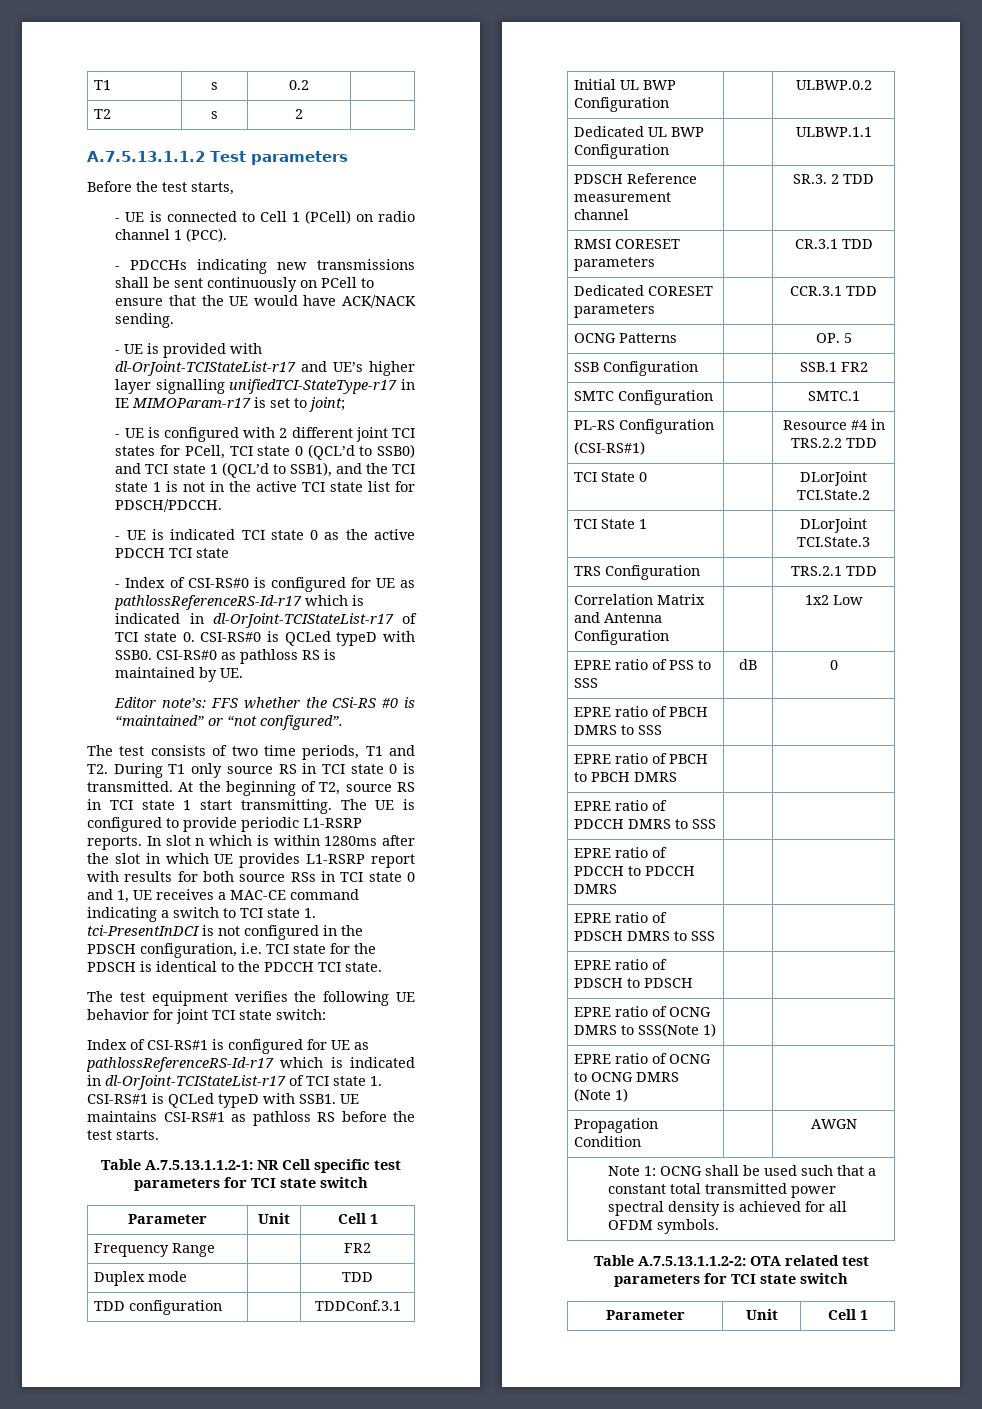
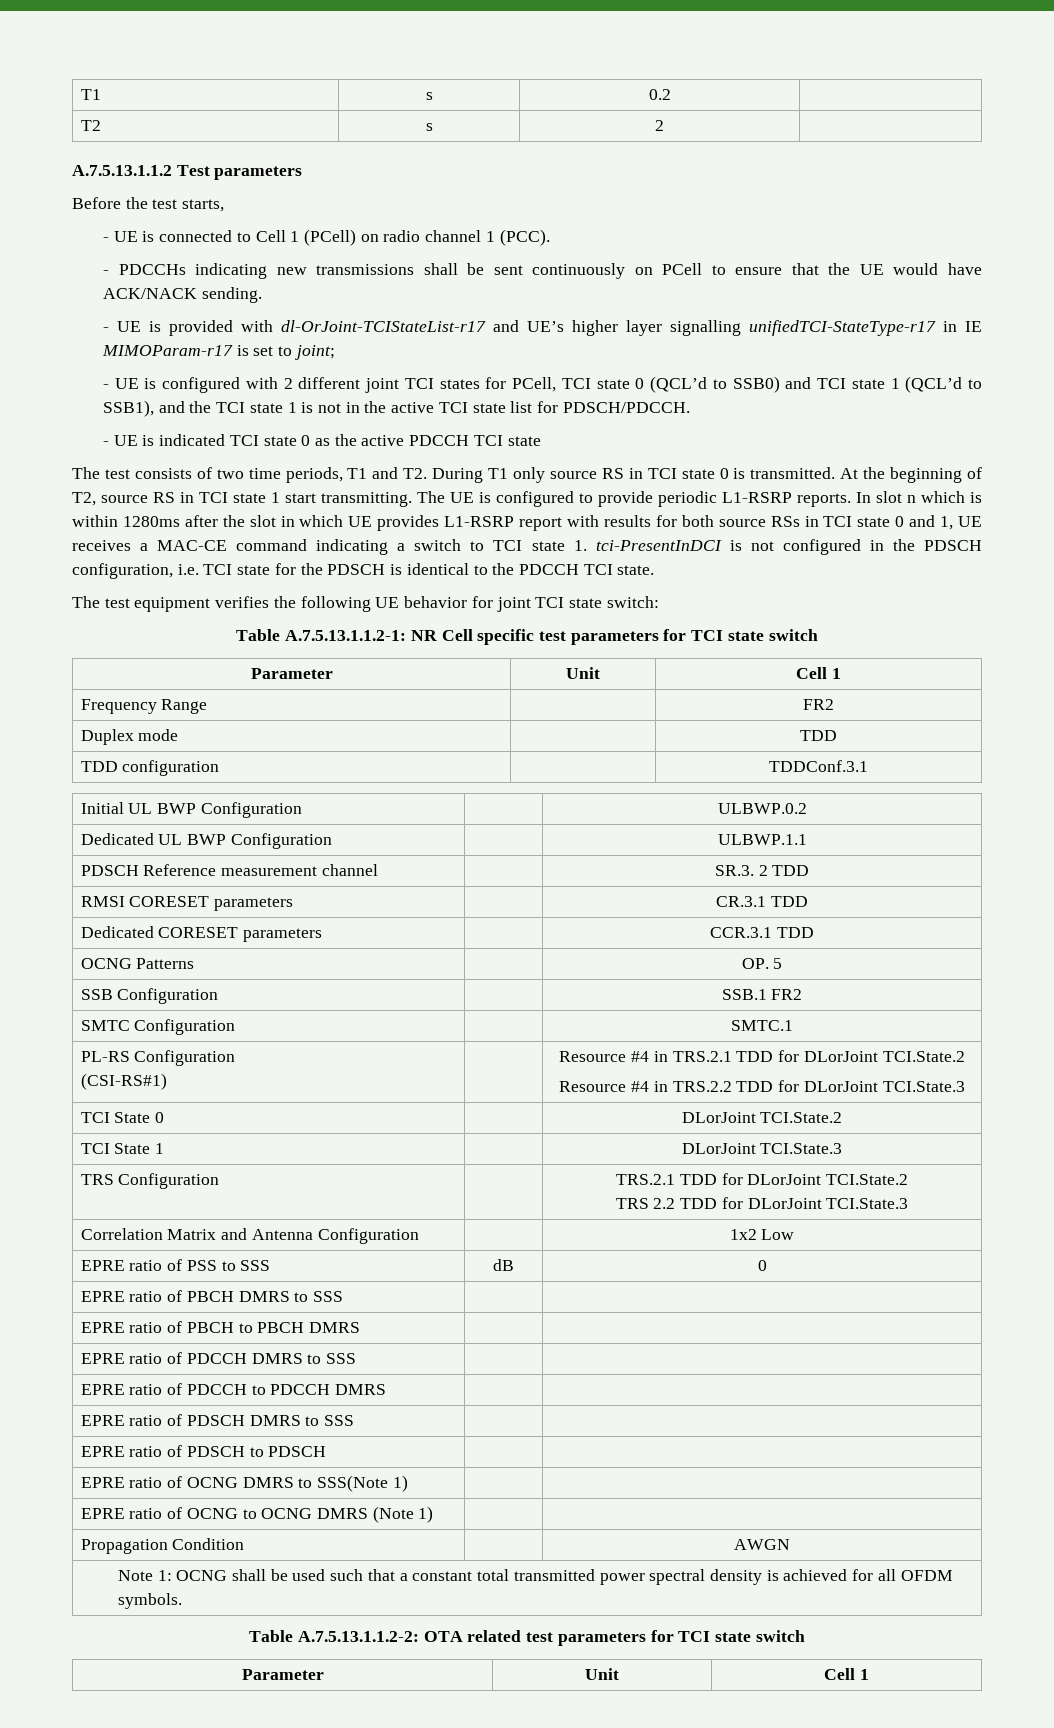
[115,577,415,592] [114,595,365,610] [115,613,417,628] [115,631,416,646] [115,649,337,664] [115,667,244,682] [114,697,416,709] [115,715,344,730] // - Index of CSI-RS#0 is configured for UE as pathlossReferenceRS-Id-r17 which is indicated in dl-OrJoint-TCIStateList-r17 of TCI state 0. CSI-RS#0 is QCLed typeD with SSB0. CSI-RS#0 as pathloss RS is maintained by UE. // Editor note’s: FFS whether the CSi-RS #0 is “maintained” or “not configured”. -> (541, 441) none
[87,1039,369,1054] [86,1057,415,1072] [87,1075,382,1090] [87,1093,359,1108] [87,1111,415,1126] [87,1130,159,1140] // Index of CSI-RS#1 is configured for UE as pathlossReferenceRS-Id-r17 which is indicated in dl-OrJoint-TCIStateList-r17 of TCI state 1. CSI-RS#1 is QCLed typeD with SSB1. UE maintains CSI-RS#1 as pathloss RS before the test starts. -> (659, 602) none
(885, 424) none -> [672,1050,965,1062] [559,1081,668,1092] TRS.2.1 TDD for DLorJoint TCI.State.2 // Resource #4 in
(877, 443) none -> [778,1080,965,1092] for DLorJoint TCI.State.3
(877, 571) none -> [721,1173,908,1185] [615,1197,909,1209] for DLorJoint TCI.State.2 // TRS 2.2 TDD for DLorJoint TCI.State.3

